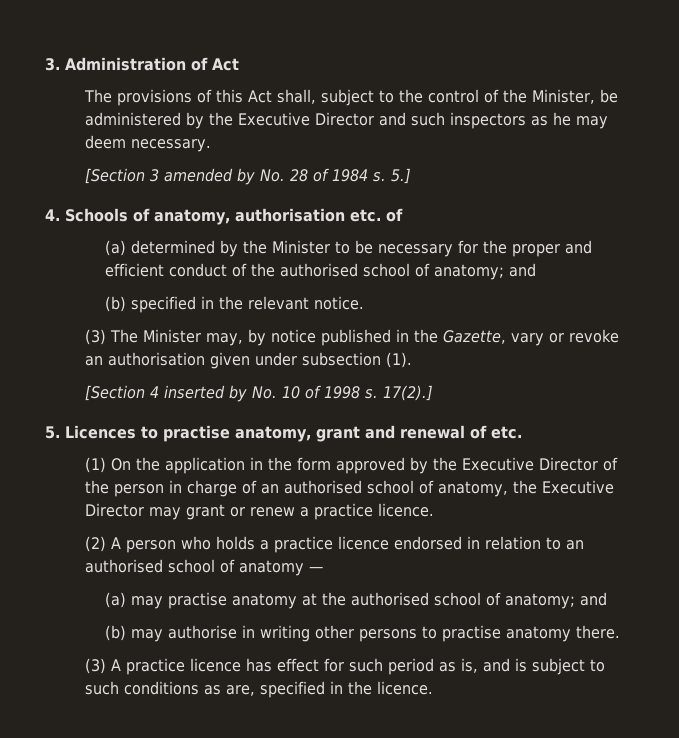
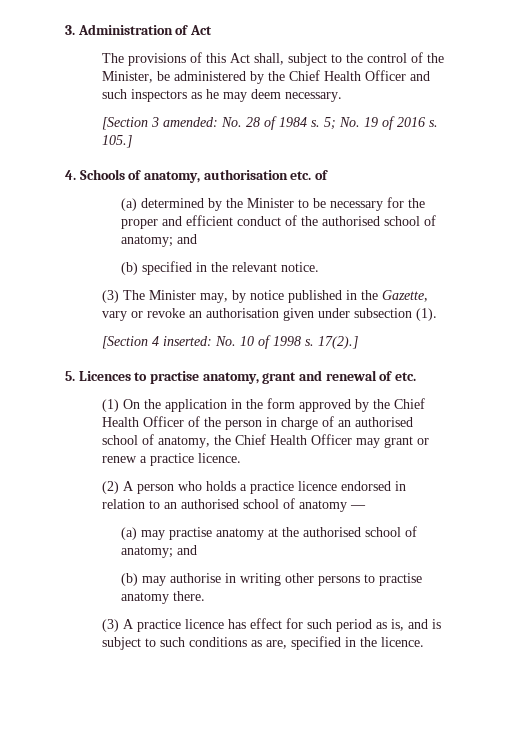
[237,112,374,126] Executive Director -> [289,70,407,81] Chief Health Officer
[163,168,255,185] amended by -> [163,117,219,127] amended:
[390,168,411,184] 5.] -> [324,116,439,130] [102,135,133,148] 5; No. 19 of 2016 s. 105.]
[163,385,247,402] inserted by -> [163,336,213,346] inserted:
[461,457,598,471] Executive Director -> [394,398,426,409] [102,416,185,427] Chief Health Officer
[541,480,614,494] [84,503,144,517] Executive Director -> [235,434,353,445] Chief Health Officer

